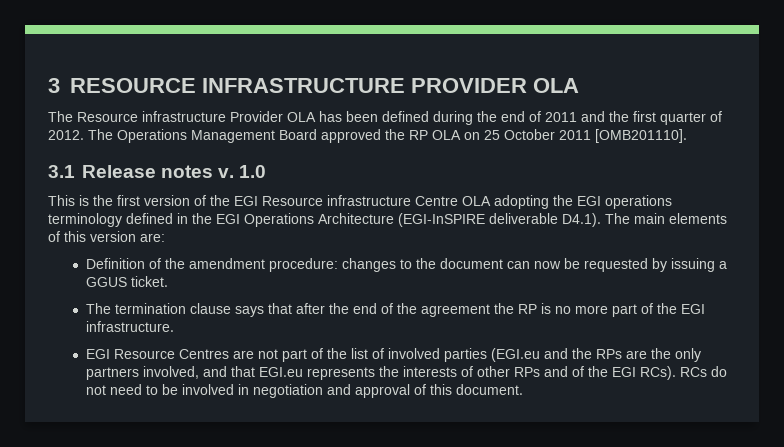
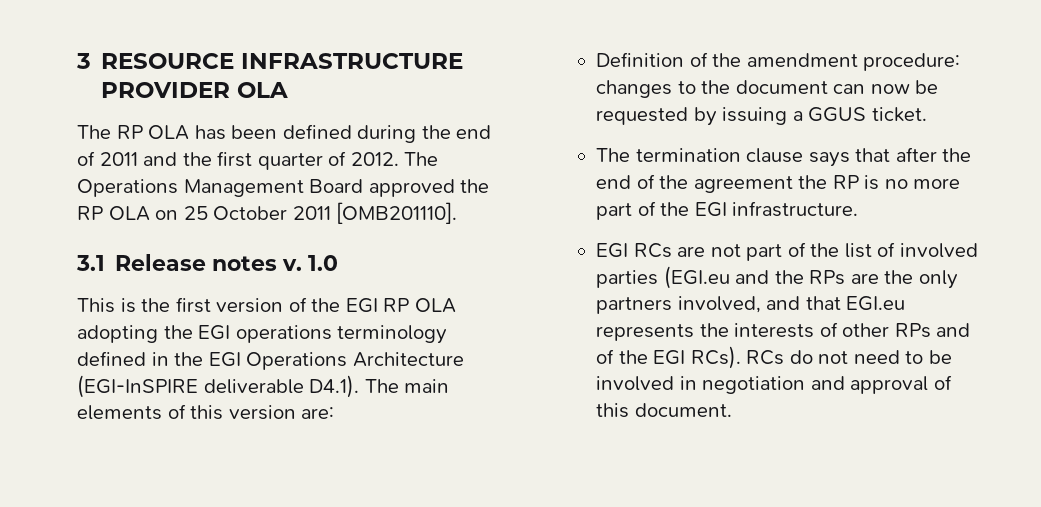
[77,111,283,122] Resource infrastructure Provider -> [116,125,143,139] RP
[262,195,458,206] Resource infrastructure Centre -> [383,298,410,312] RP
[113,349,229,359] Resource Centres -> [633,243,672,258] RCs

